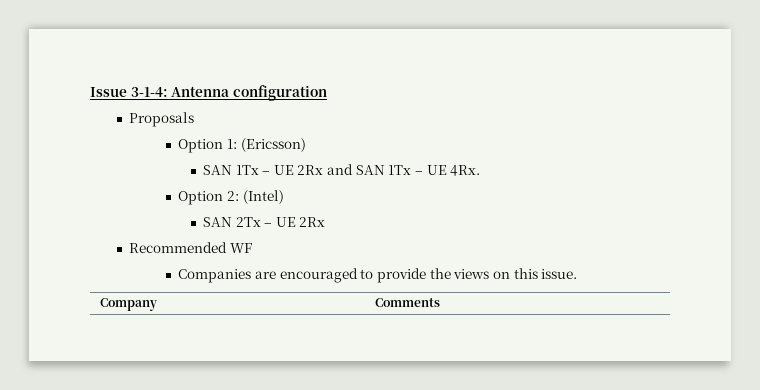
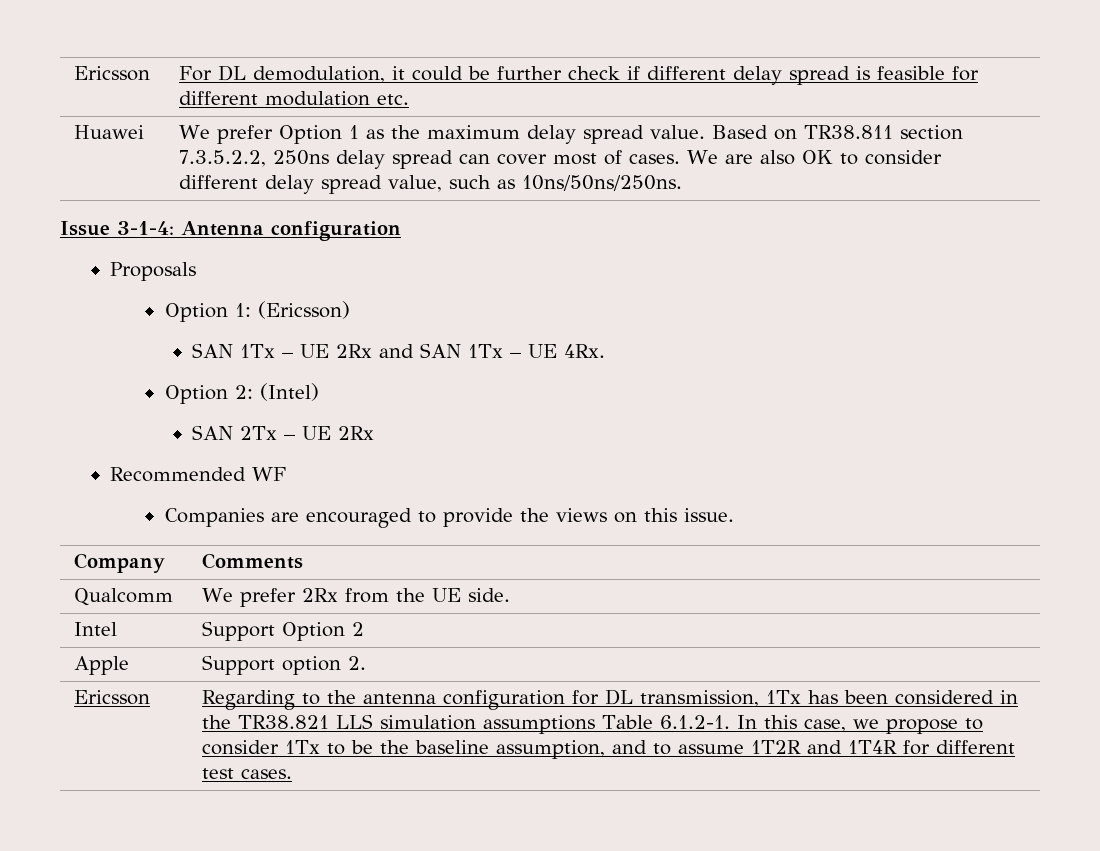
(90, 92) none -> [74,66,151,81] [179,65,980,85] [179,91,410,106] [74,125,145,139] [179,125,964,144] [179,150,943,169] [179,175,683,194] Ericsson | For DL demodulation, it could be further check if different delay spread is feasible for different modulation etc. // Huawei | We prefer Option 1 as the maximum delay spread value. Based on TR38.811 section 7.3.5.2.2, 250ns delay spread can cover most of cases. We are also OK to consider different delay spread value, such as 10ns/50ns/250ns. //
(441, 302) none -> [74,588,174,606] [202,588,511,607] [74,622,118,636] [202,621,365,641] [74,656,130,675] [202,655,367,675] [74,690,151,705] [202,689,1019,710] [202,714,984,734] [202,740,1016,759] [202,768,293,779] // Qualcomm | We prefer 2Rx from the UE side. // Intel | Support Option 2 // Apple | Support option 2. // Ericsson | Regarding to the antenna configuration for DL transmission, 1Tx has been considered in the TR38.821 LLS simulation assumptions Table 6.1.2-1. In this case, we propose to consider 1Tx to be the baseline assumption, and to assume 1T2R and 1T4R for different test cases.

